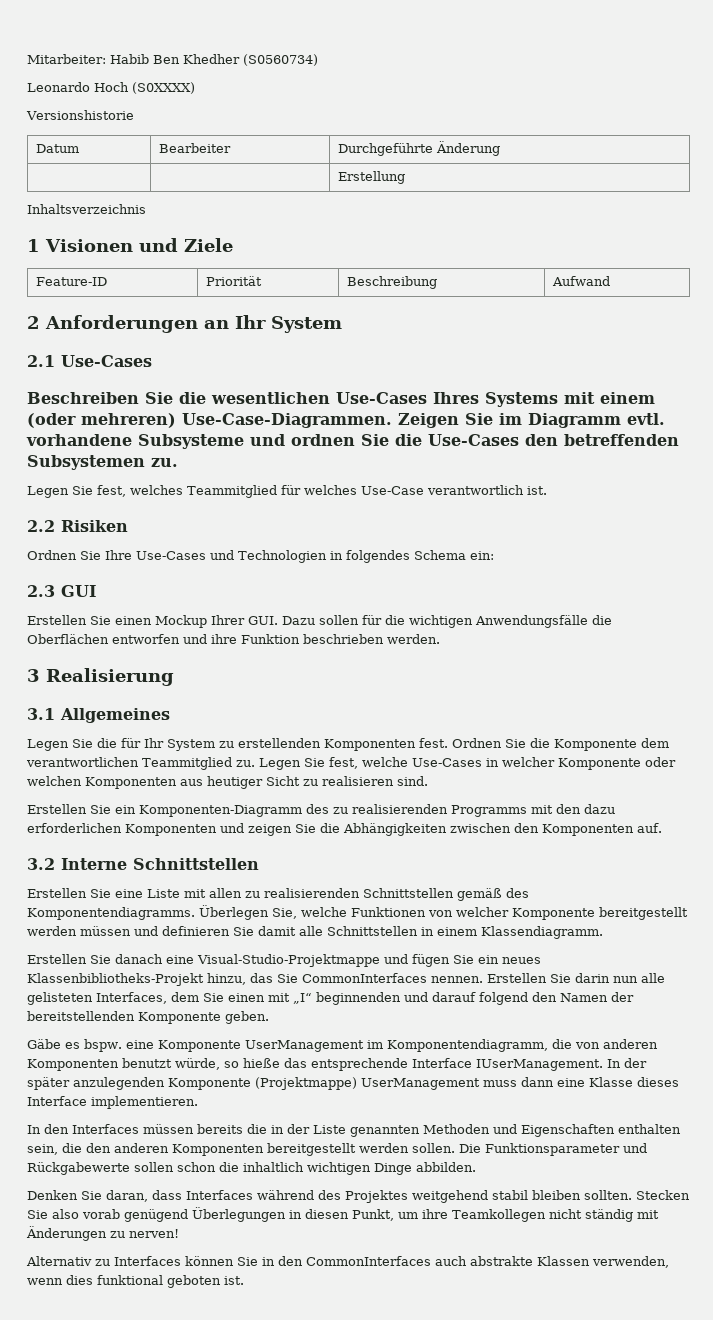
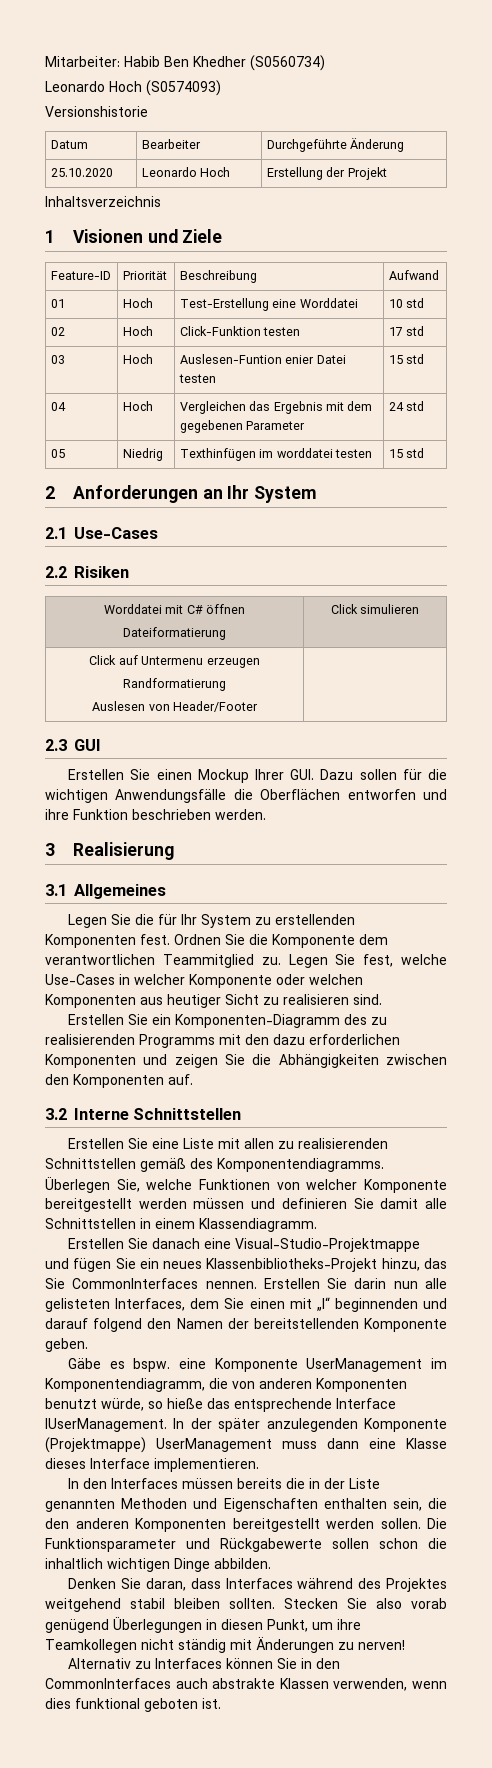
[132,82,195,94] (S0XXXX) -> [146,80,221,96] (S0574093)
(501, 148) | -> [50,168,113,177] [141,167,231,177] 25.10.2020 | Leonardo Hoch
(406, 177) none -> [326,167,387,180] der Projekt
(611, 281) none -> [50,299,65,308] [122,298,153,308] [179,298,358,311] [388,298,425,308] [50,327,65,336] [122,326,153,336] [179,326,301,336] [388,326,425,336] [50,355,65,364] [122,354,153,364] [179,354,346,364] [178,374,216,383] [388,354,425,364] [50,402,66,411] [122,401,153,411] [179,401,373,414] [179,420,306,433] [388,401,425,411] [50,449,65,458] [122,448,163,461] [179,448,373,461] [388,448,425,458] // 01 | Hoch | Test-Erstellung eine Worddatei | 10 std // 02 | Hoch | Click-Funktion testen | 17 std // 03 | Hoch | Auslesen-Funtion enier Datei testen | 15 std // 04 | Hoch | Vergleichen das Ergebnis mit dem gegebenen Parameter | 24 std // 05 | Niedrig | Texthinfügen im worddatei testen | 15 std
[27,392,655,407] [27,413,665,428] [26,434,679,449] [27,455,178,470] [27,485,547,498] [27,520,129,532] [27,550,494,563] Beschreiben Sie die wesentlichen Use-Cases Ihres Systems mit einem (oder mehreren) Use-Case-Diagrammen. Zeigen Sie im Diagramm evtl. vorhandene Subsysteme und ordnen Sie die Use-Cases den betreffenden Subsystemen zu. // Legen Sie fest, welches Teammitglied für welches Use-Case verantwortlich ist. // 2.2 Risiken // Ordnen Sie Ihre Use-Cases und Technologien in folgendes Schema ein: -> [45,566,129,578] [103,604,246,614] [123,627,226,640] [330,604,420,614] [89,655,260,668] [123,678,226,691] [92,701,258,712] 2.2 Risiken // Worddatei mit C# öffnen // Dateiformatierung | Click simulieren // Click auf Untermenu erzeugen // Randformatierung // Auslesen von Header/Footer |

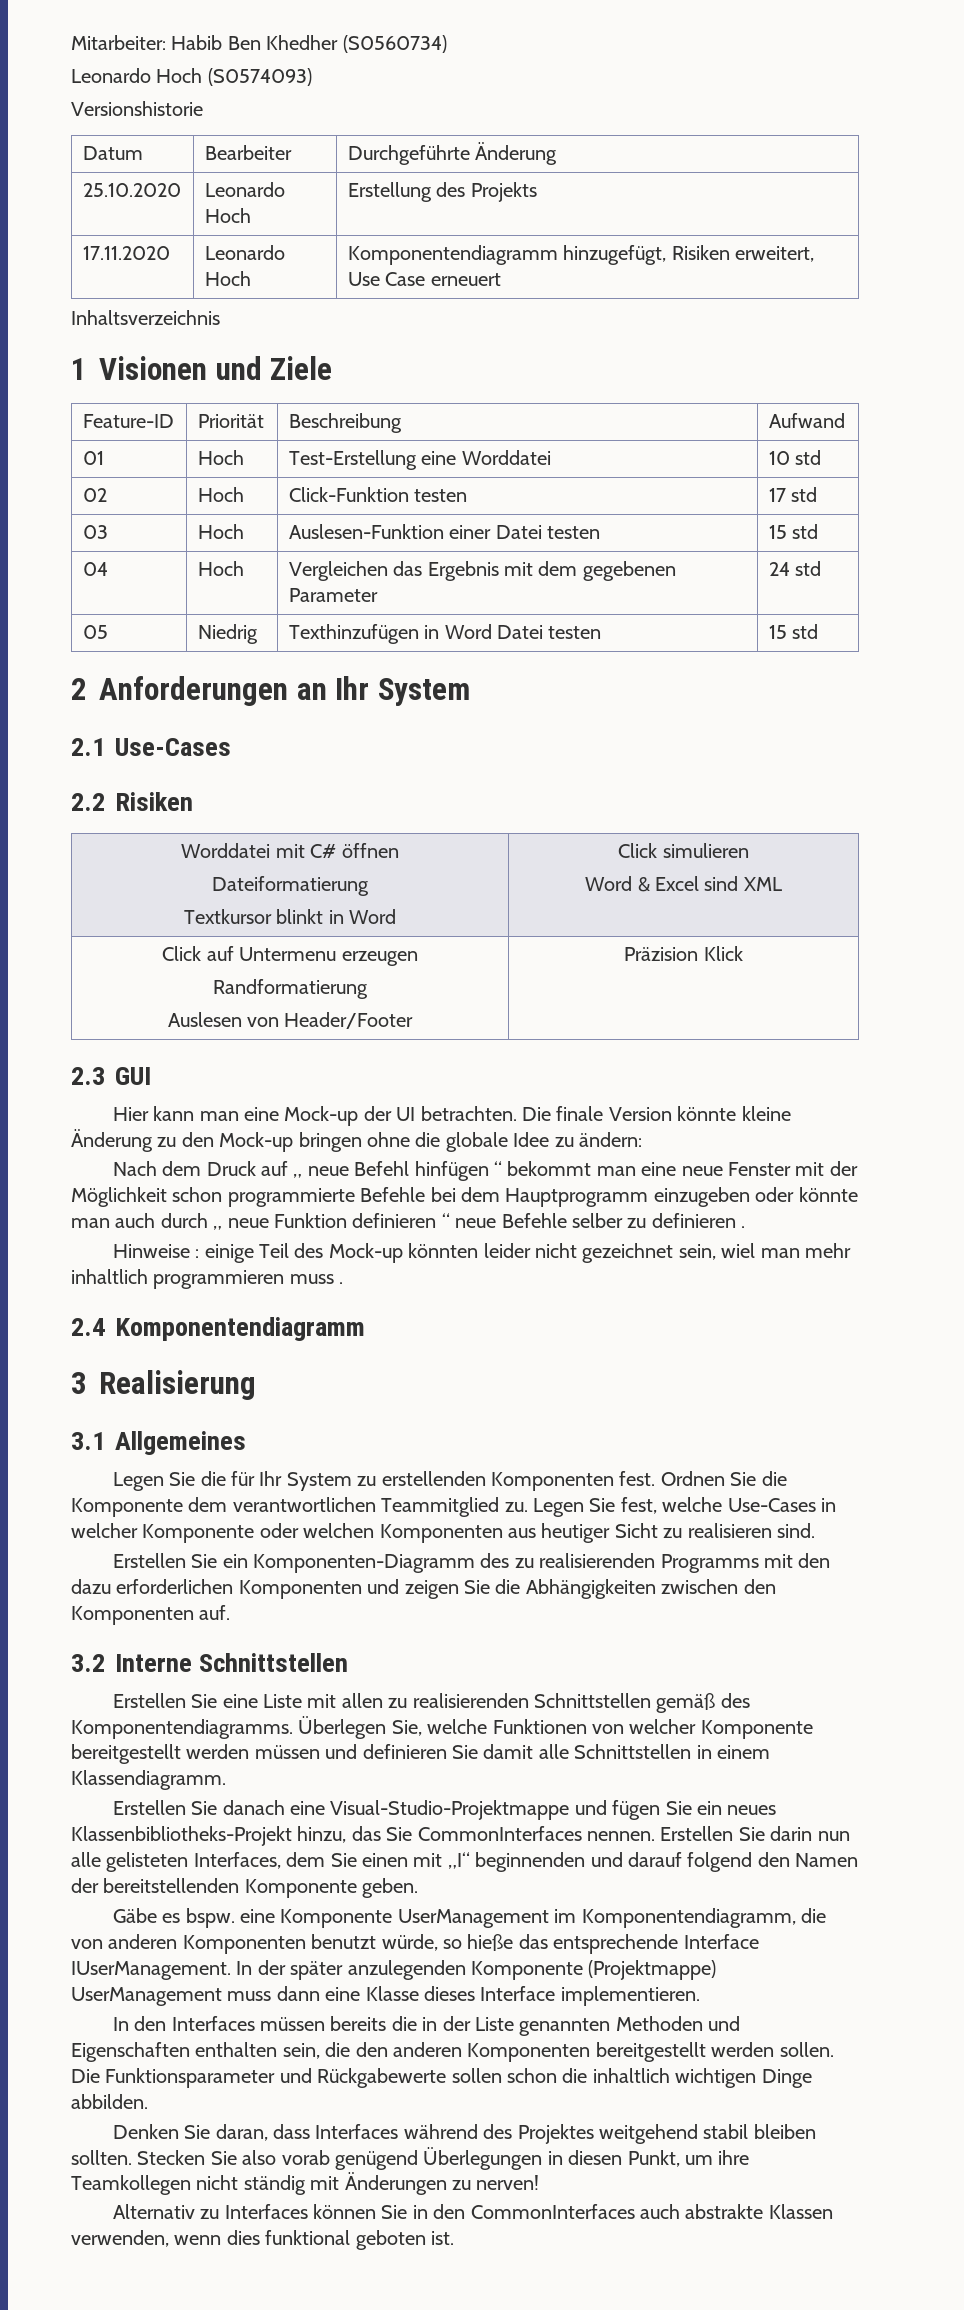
[326,167,387,180] der Projekt -> [436,182,537,202] [82,246,170,260] [204,245,285,260] [204,271,251,286] [347,245,814,265] [347,272,501,286] des Projekts // 17.11.2020 | Leonardo Hoch | Komponentendiagramm hinzugefügt, Risiken erweitert, Use Case erneuert
[179,354,315,364] Auslesen-Funtion enier -> [288,524,492,539] Auslesen-Funktion einer
[179,448,333,461] Texthinfügen im worddatei -> [288,624,543,644] Texthinzufügen in Word Datei
[330,604,420,614] | Click simulieren -> [183,909,397,924] [618,843,749,858] [585,876,782,892] // Textkursor blinkt in Word | Click simulieren // Word & Excel sind XML
(258, 706) none -> [624,946,743,961] Präzision Klick
[68,769,448,783] [45,789,447,803] [45,809,266,820] Erstellen Sie einen Mockup Ihrer GUI. Dazu sollen für die wichtigen Anwendungsfälle die Oberflächen entworfen und ihre Funktion beschrieben werden. -> [112,1106,791,1126] [71,1129,642,1152] [112,1161,858,1181] [71,1187,858,1207] [71,1213,746,1230] [112,1243,851,1263] [71,1269,344,1289] [71,1317,365,1341] Hier kann man eine Mock-up der UI betrachten. Die finale Version könnte kleine Änderung zu den Mock-up bringen ohne die globale Idee zu ändern: // Nach dem Druck auf „ neue Befehl hinfügen “ bekommt man eine neue Fenster mit der Möglichkeit schon programmierte Befehle bei dem Hauptprogramm einzugeben oder könnte man auch durch „ neue Funktion definieren “ neue Befehle selber zu definieren . // Hinweise : einige Teil des Mock-up könnten leider nicht gezeichnet sein, wiel man mehr inhaltlich programmieren muss . // 2.4 Komponentendiagramm

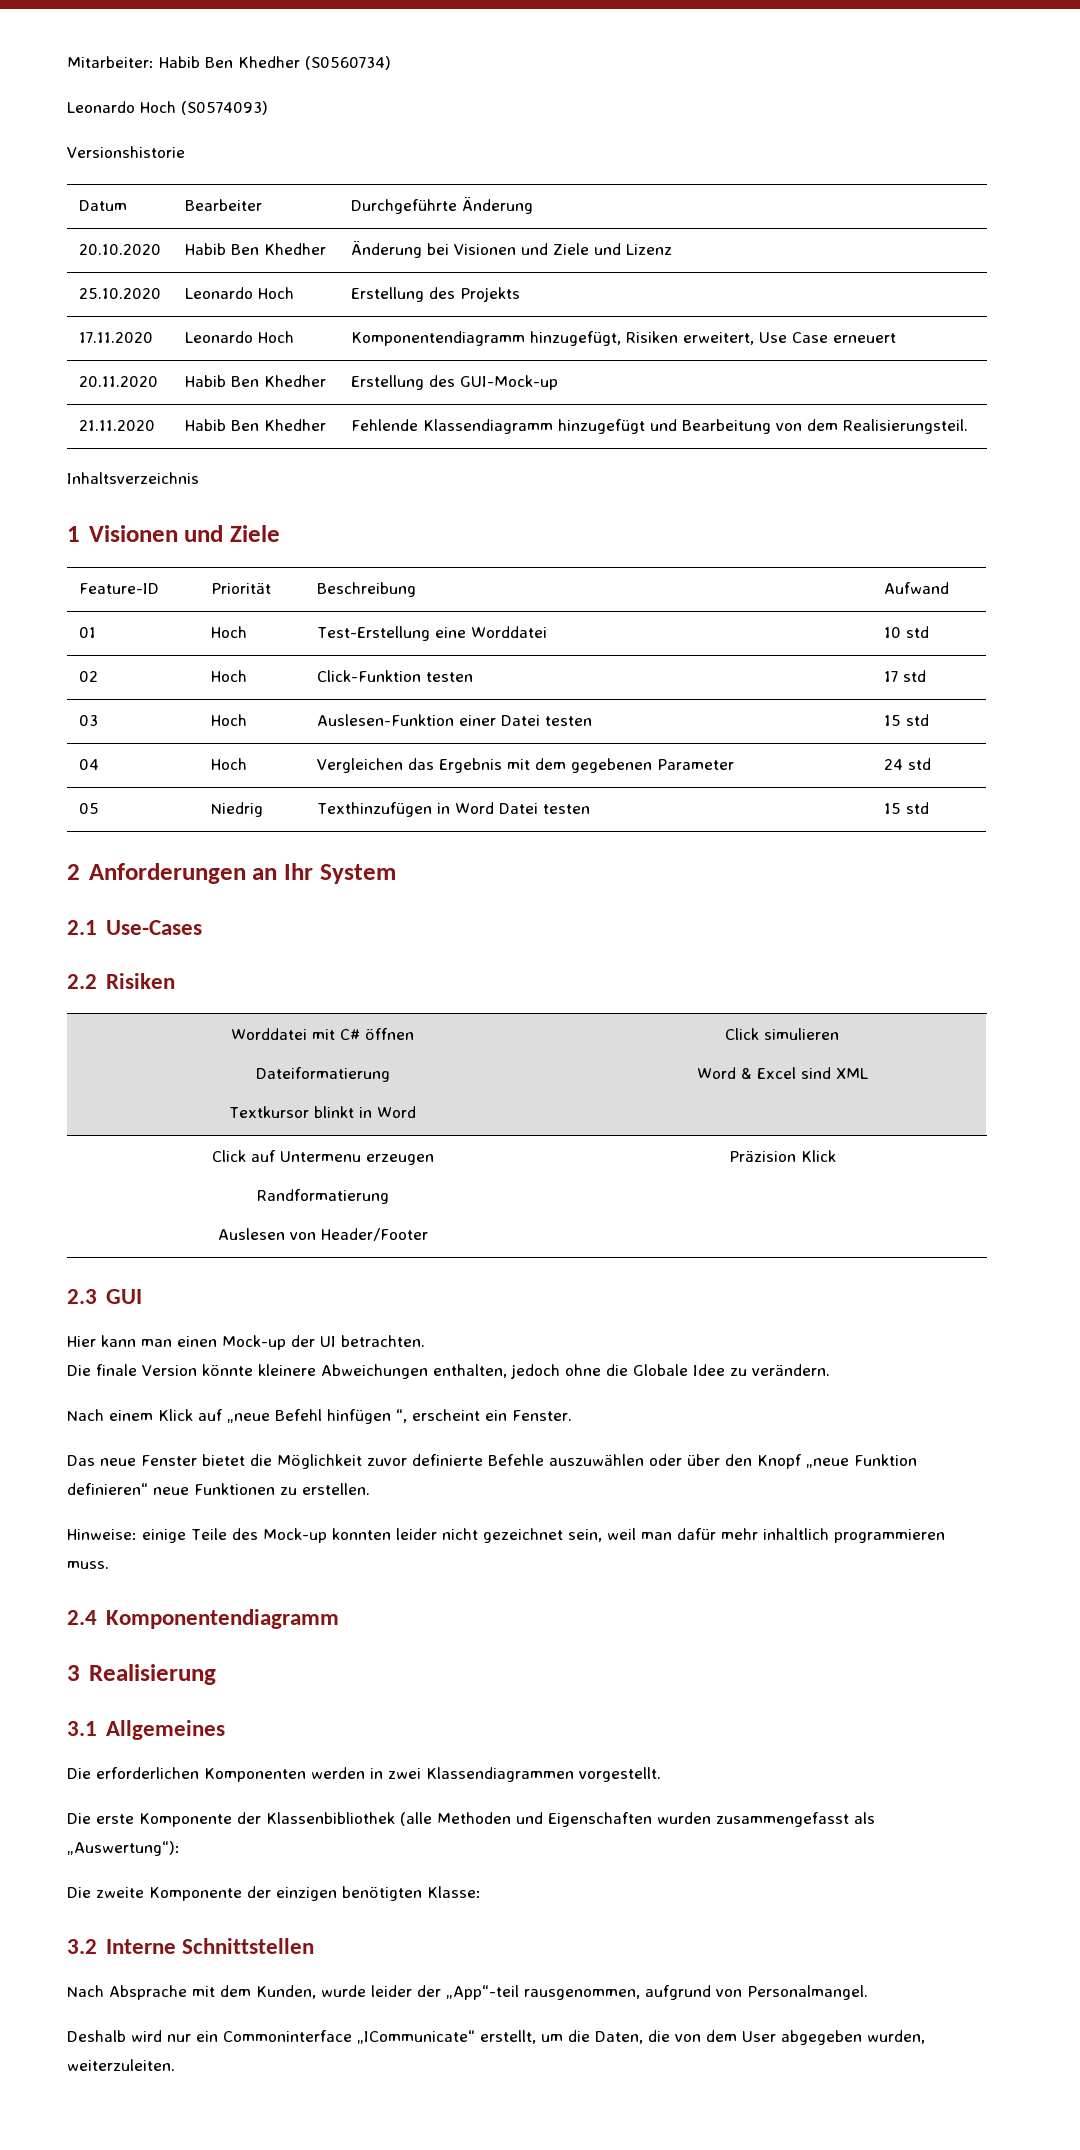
(558, 153) none -> [78,244,161,255] [184,243,326,255] [350,241,672,258] // 20.10.2020 | Habib Ben Khedher | Änderung bei Visionen und Ziele und Lizenz
(501, 279) none -> [78,376,158,387] [184,375,326,387] [350,375,558,390] [78,420,155,431] [184,419,326,431] [350,419,968,434] // 20.11.2020 | Habib Ben Khedher | Erstellung des GUI-Mock-up // 21.11.2020 | Habib Ben Khedher | Fehlende Klassendiagramm hinzugefügt und Bearbeitung von dem Realisierungsteil.
[243,1107,279,1121] eine -> [177,1336,217,1347] einen
(517, 1113) none -> (425, 1341) //
[741,1106,791,1121] [71,1129,362,1152] kleine Änderung zu den Mock-up bringen -> [257,1364,560,1379] kleinere Abweichungen enthalten, jedoch
[445,1132,508,1152] globale -> [632,1364,688,1376] Globale
[578,1132,642,1147] [112,1161,858,1181] [71,1187,858,1207] [71,1213,746,1230] [112,1243,289,1263] ändern: // Nach dem Druck auf „ neue Befehl hinfügen “ bekommt man eine neue Fenster mit der Möglichkeit schon programmierte Befehle bei dem Hauptprogramm einzugeben oder könnte man auch durch „ neue Funktion definieren “ neue Befehle selber zu definieren . // Hinweise : einige Teil -> [751,1364,830,1376] [67,1409,572,1424] [67,1454,917,1469] [67,1483,370,1495] [67,1528,227,1543] verändern. // Nach einem Klick auf „neue Befehl hinfügen “, erscheint ein Fenster. // Das neue Fenster bietet die Möglichkeit zuvor definierte Befehle auszuwählen oder über den Knopf „neue Funktion definieren“ neue Funktionen zu erstellen. // Hinweise: einige Teile
[408,1243,479,1258] könnten -> [331,1528,391,1540] konnten
[721,1243,800,1258] wiel man -> [606,1528,716,1540] weil man dafür
[289,1274,344,1284] muss . -> [67,1561,109,1569] muss.
[112,1471,787,1491] [71,1497,836,1517] [71,1523,815,1543] [112,1553,831,1573] [71,1579,776,1599] [71,1605,231,1625] [71,1653,349,1672] [112,1693,750,1713] [71,1716,813,1739] [71,1744,770,1764] [71,1770,226,1790] [112,1800,777,1820] [71,1826,850,1846] [71,1852,859,1872] [71,1878,419,1898] [112,1908,826,1928] [71,1934,759,1954] [71,1960,717,1980] [71,1986,700,2006] [112,2016,741,2036] [71,2042,834,2062] [71,2068,812,2088] [71,2094,148,2109] [112,2124,816,2144] [71,2147,750,2170] [71,2172,540,2195] [112,2204,833,2219] [71,2230,454,2250] Legen Sie die für Ihr System zu erstellenden Komponenten fest. Ordnen Sie die Komponente dem verantwortlichen Teammitglied zu. Legen Sie fest, welche Use-Cases in welcher Komponente oder welchen Komponenten aus heutiger Sicht zu realisieren sind. // Erstellen Sie ein Komponenten-Diagramm des zu realisierenden Programms mit den dazu erforderlichen Komponenten und zeigen Sie die Abhängigkeiten zwischen den Komponenten auf. // 3.2 Interne Schnittstellen // Erstellen Sie eine Liste mit allen zu realisierenden Schnittstellen gemäß des Komponentendiagramms. Überlegen Sie, welche Funktionen von welcher Komponente bereitgestellt werden müssen und definieren Sie damit alle Schnittstellen in einem Klassendiagramm. // Erstellen Sie danach eine Visual-Studio-Projektmappe und fügen Sie ein neues Klassenbibliotheks-Projekt hinzu, das Sie CommonInterfaces nennen. Erstellen Sie darin nun alle gelisteten Interfaces, dem Sie einen mit „I“ beginnenden und darauf folgend den Namen der bereitstellenden Komponente geben. // Gäbe es bspw. eine Komponente UserManagement im Komponentendiagramm, die von anderen Komponenten benutzt würde, so hieße das entsprechende Interface IUserManagement. In der später anzulegenden Komponente (Projektmappe) UserManagement muss dann eine Klasse dieses Interface implementieren. // In den Interfaces müssen bereits die in der Liste genannten Methoden und Eigenschaften enthalten sein, die den anderen Komponenten bereitgestellt werden sollen. Die Funktionsparameter und Rückgabewerte sollen schon die inhaltlich wichtigen Dinge abbilden. // Denken Sie daran, dass Interfaces während des Projektes weitgehend stabil bleiben sollten. Stecken Sie also vorab genügend Überlegungen in diesen Punkt, um ihre Teamkollegen nicht ständig mit Änderungen zu nerven! // Alternativ zu Interfaces können Sie in den CommonInterfaces auch abstrakte Klassen verwenden, wenn dies funktional geboten ist. -> [67,1767,661,1782] [67,1812,875,1827] [67,1841,180,1856] [67,1886,481,1901] [67,1938,314,1954] [67,1985,868,2000] [67,2030,925,2045] [67,2059,175,2071] Die erforderlichen Komponenten werden in zwei Klassendiagrammen vorgestellt. // Die erste Komponente der Klassenbibliothek (alle Methoden und Eigenschaften wurden zusammengefasst als „Auswertung“): // Die zweite Komponente der einzigen benötigten Klasse: // 3.2 Interne Schnittstellen // Nach Absprache mit dem Kunden, wurde leider der „App“-teil rausgenommen, aufgrund von Personalmangel. // Deshalb wird nur ein Commoninterface „ICommunicate“ erstellt, um die Daten, die von dem User abgegeben wurden, weiterzuleiten.

